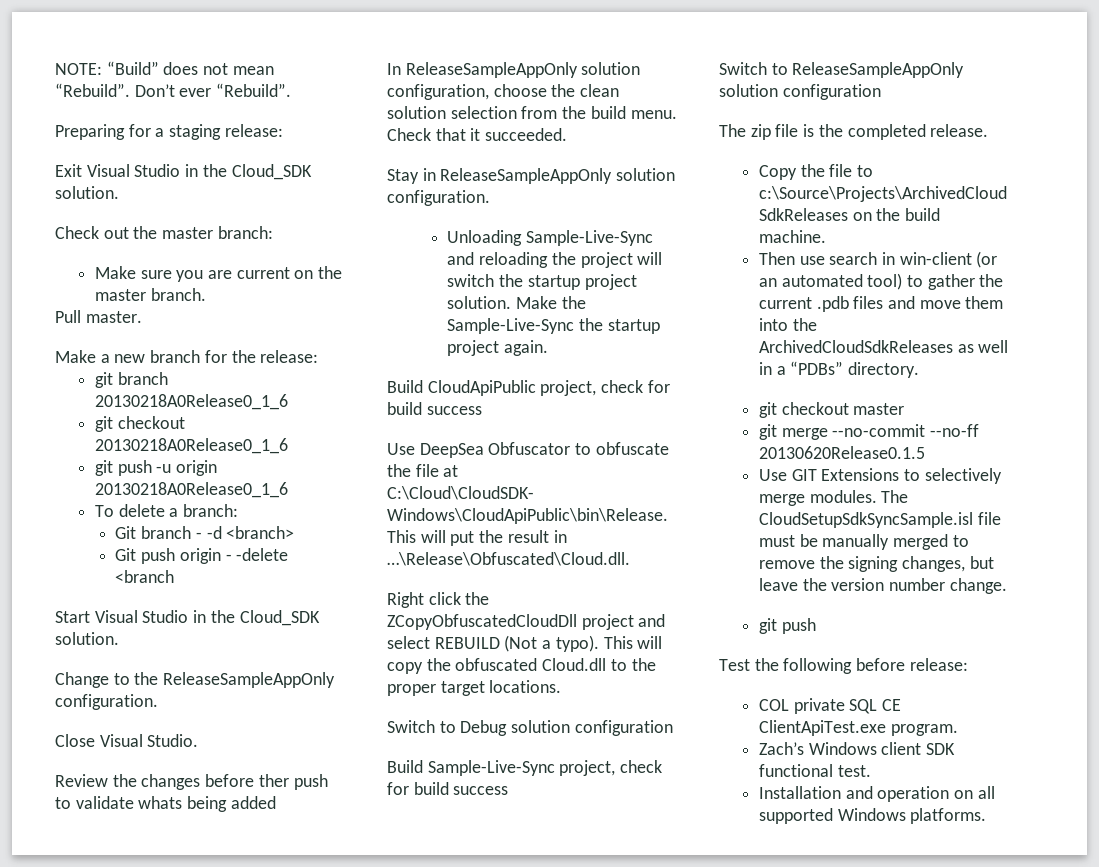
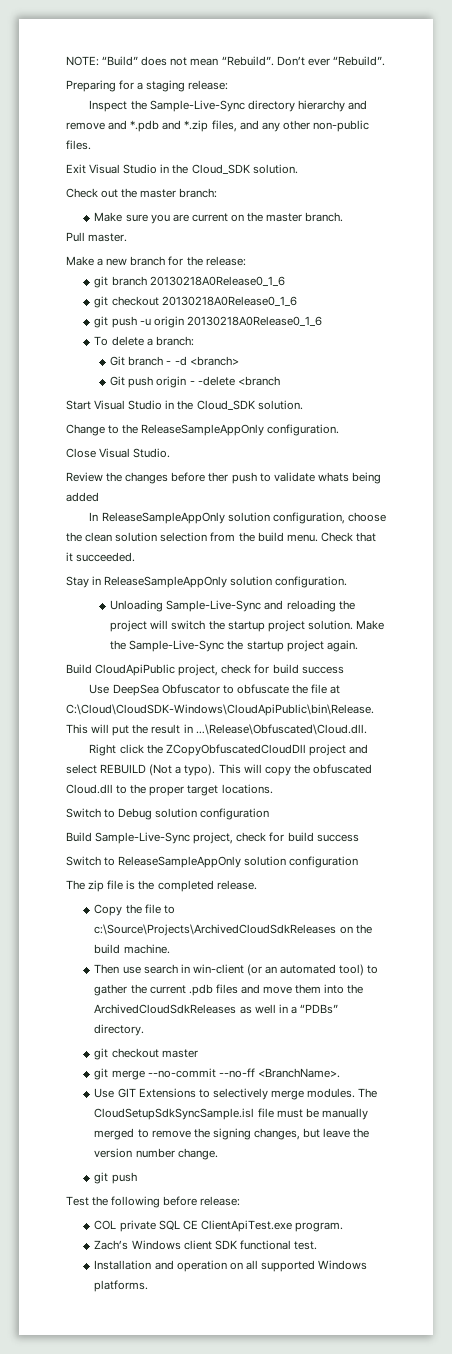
(283, 130) none -> [89,100,367,112] [66,120,369,132] [66,140,91,150] // Inspect the Sample-Live-Sync directory hierarchy and remove and *.pdb and *.zip files, and any other non-public files.
[758,446,925,459] 20130620Release0.1.5 -> [257,1068,340,1078] <BranchName>.

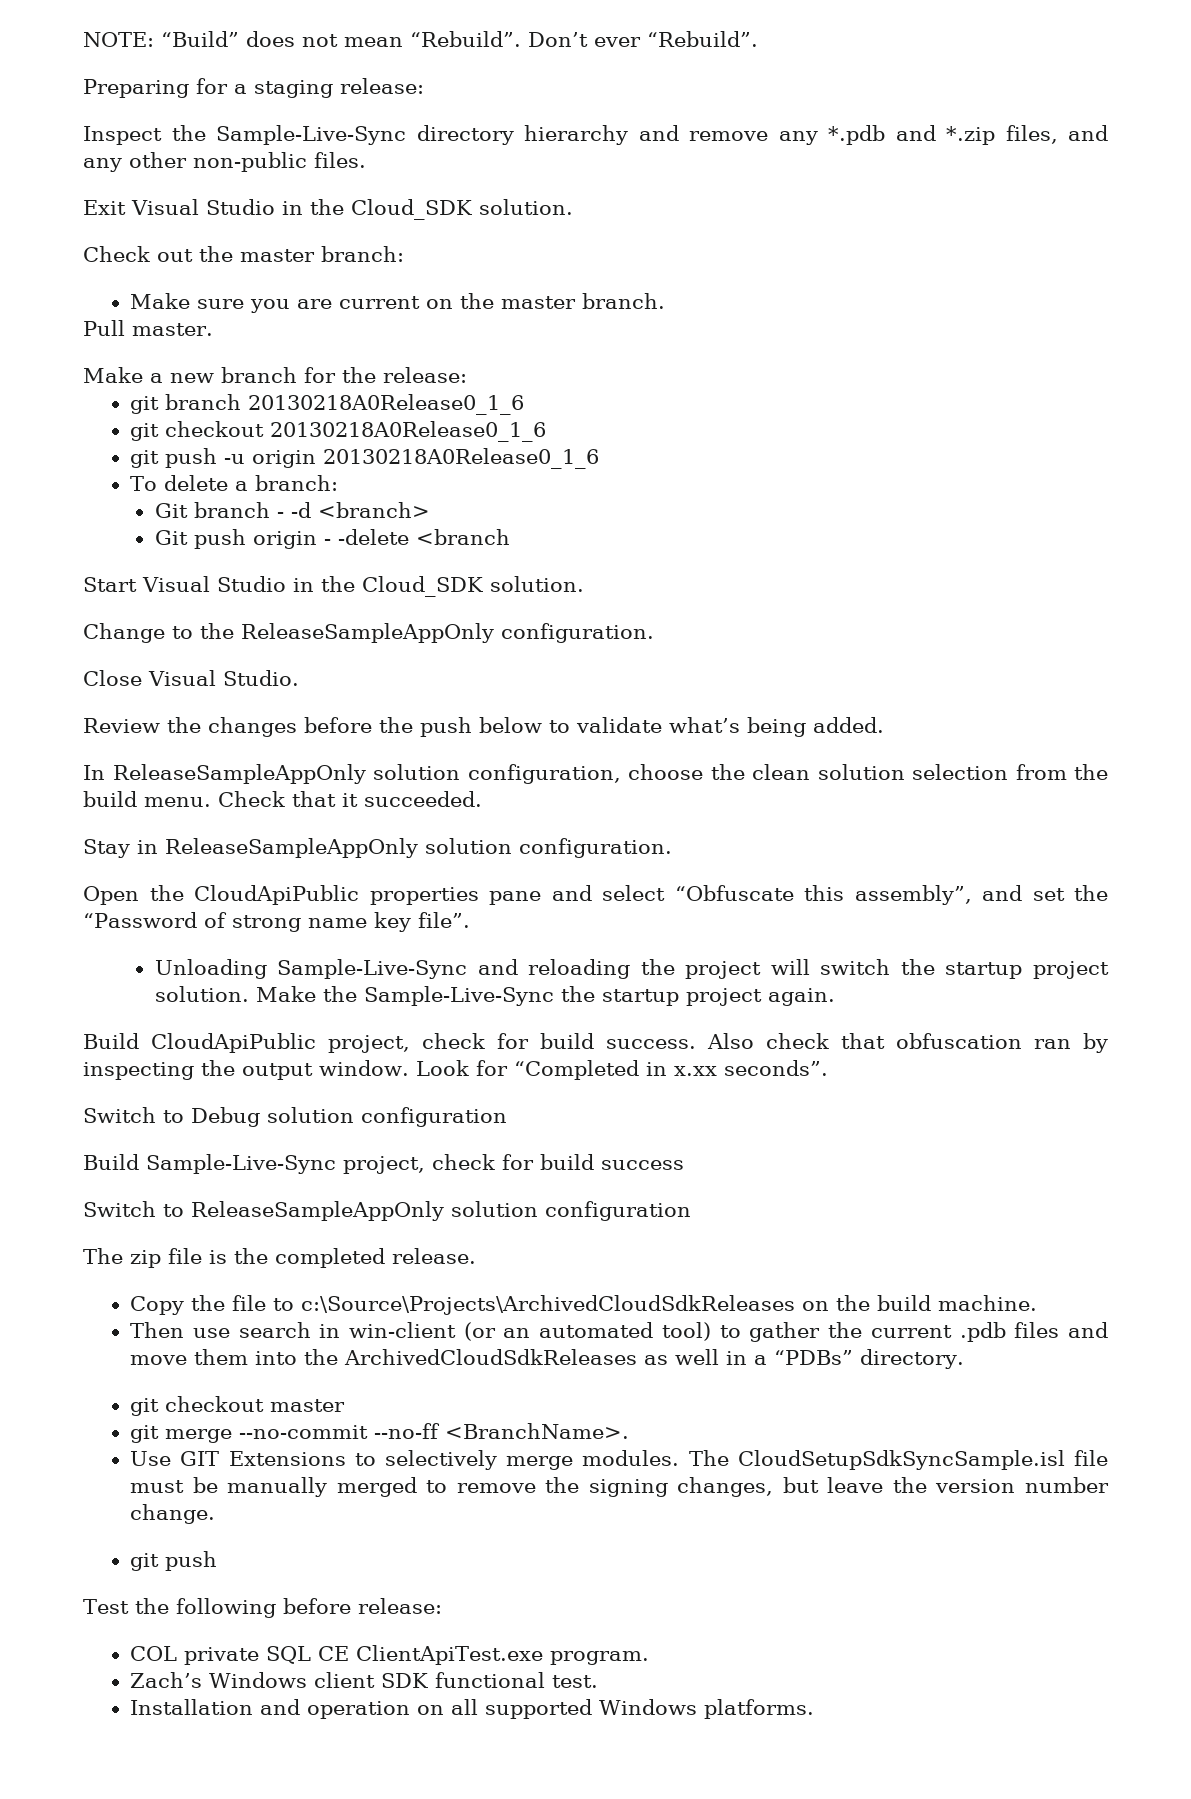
[108,120,128,130] and -> [778,131,818,145] any
[208,472,381,484] [66,492,99,502] ther push to validate whats being added -> [379,717,884,737] the push below to validate what’s being added.
(348, 582) none -> [83,885,1108,905] [83,912,470,932] // Open the CloudApiPublic properties pane and select “Obfuscate this assembly”, and set the “Password of strong name key file”.
[301,666,344,674] [89,684,341,696] [66,704,374,716] [66,724,367,736] [89,744,368,756] [66,764,372,776] [66,784,273,796] success // Use DeepSea Obfuscator to obfuscate the file at C:\Cloud\CloudSDK-Windows\CloudApiPublic\bin\Release. This will put the result in …\Release\Obfuscated\Cloud.dll. // Right click the ZCopyObfuscatedCloudDll project and select REBUILD (Not a typo). This will copy the obfuscated Cloud.dll to the proper target locations. -> [606,1033,1108,1053] [83,1060,828,1080] success. Also check that obfuscation ran by inspecting the output window. Look for “Completed in x.xx seconds”.

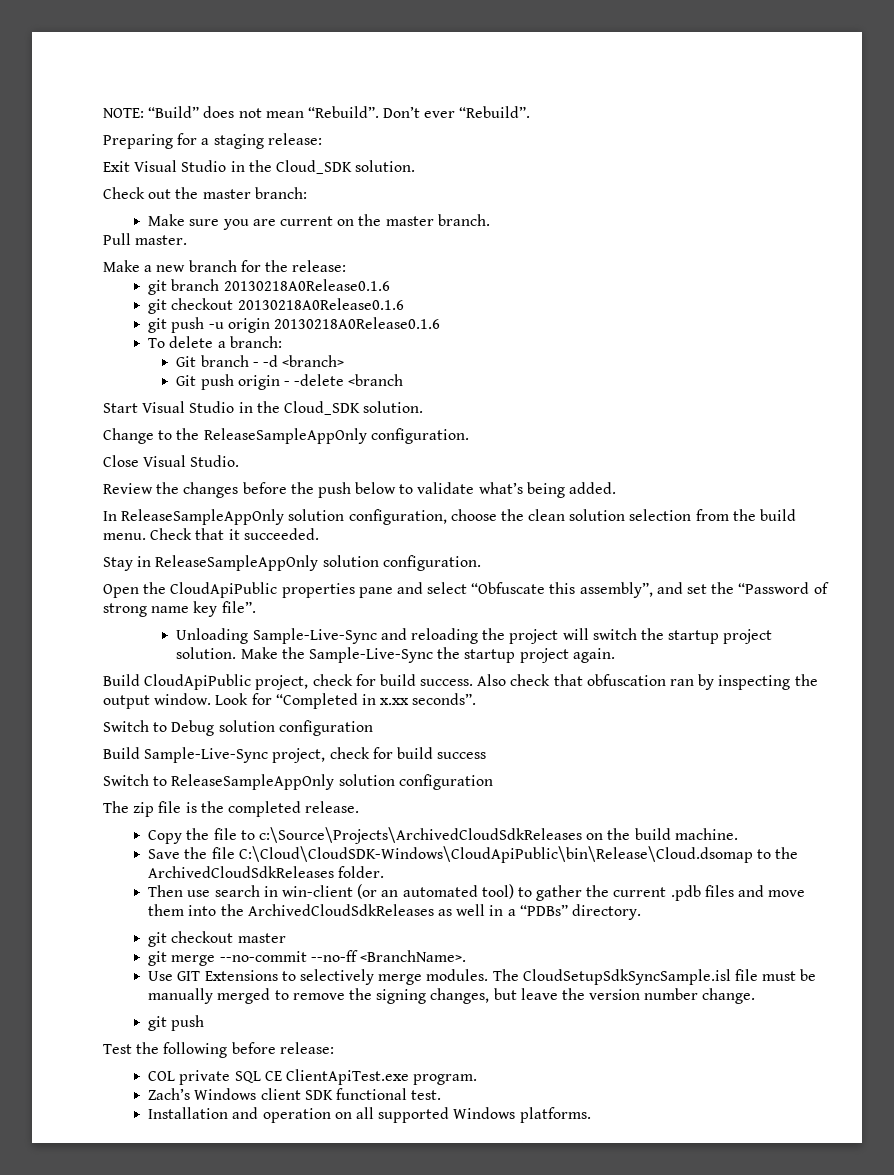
[83,125,1108,145] [83,152,366,172] // Inspect the Sample-Live-Sync directory hierarchy and remove any *.pdb and *.zip files, and any other non-public files. -> (322, 139) none
[248,394,525,415] [130,421,547,442] 20130218A0Release0_1_6 // git checkout 20130218A0Release0_1_6 -> [223,279,390,291] [148,298,404,314] 20130218A0Release0.1.6 // git checkout 20130218A0Release0.1.6
[323,448,600,469] 20130218A0Release0_1_6 -> [273,317,440,329] 20130218A0Release0.1.6
(1038, 1303) none -> [148,846,799,863] [148,866,385,878] // Save the file C:\Cloud\CloudSDK-Windows\CloudApiPublic\bin\Release\Cloud.dsomap to the ArchivedCloudSdkReleases folder.

